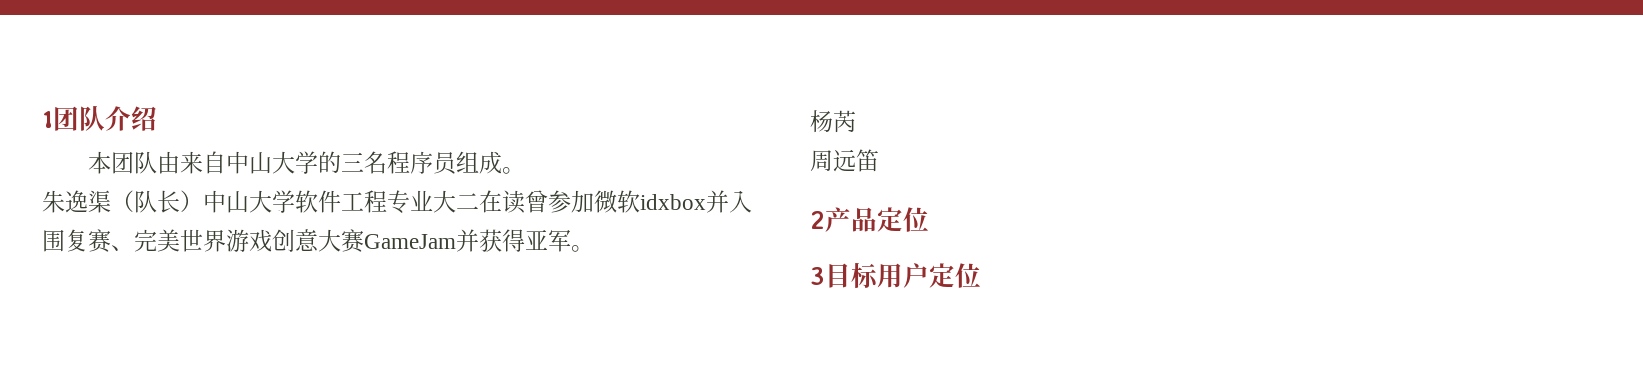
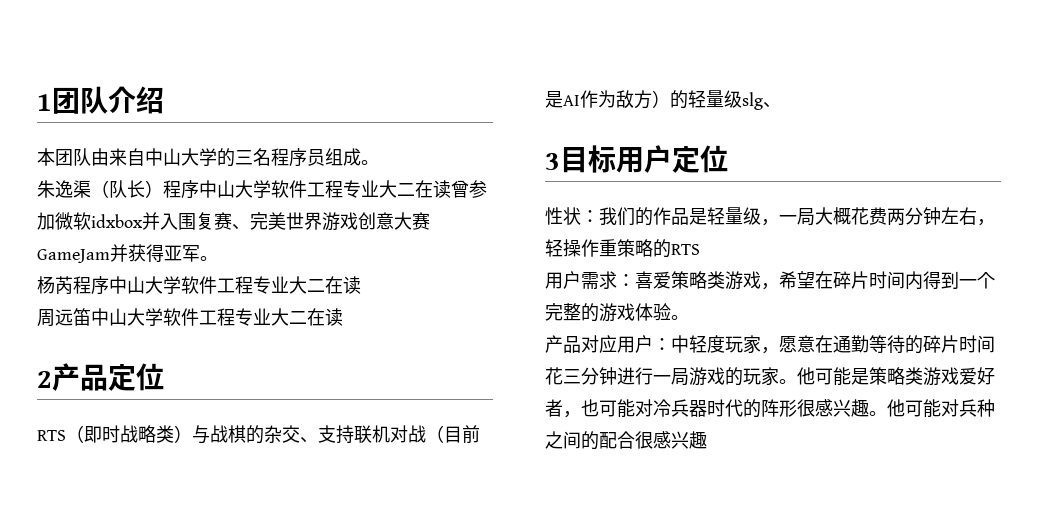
(203, 201) none -> [163,180,199,199] 程序
[810,149,879,172] [810,207,929,232] [810,262,981,289] // 周远笛 // 2产品定位 // 3目标用户定位 -> [73,276,361,295] [37,308,343,327] [37,363,164,391] [37,425,480,444] [545,90,781,110] [545,145,728,173] [545,207,995,226] [545,239,700,258] [545,271,995,290] [545,303,689,322] [545,335,995,354] [545,367,995,386] [545,399,995,418] [545,431,707,450] 程序中山大学软件工程专业大二在读 // 周远笛中山大学软件工程专业大二在读 // 2产品定位 // RTS（即时战略类）与战棋的杂交、支持联机对战（目前是AI作为敌方）的轻量级slg、 // 3目标用户定位 // 性状：我们的作品是轻量级，一局大概花费两分钟左右，轻操作重策略的RTS // 用户需求：喜爱策略类游戏，希望在碎片时间内得到一个完整的游戏体验。 // 产品对应用户：中轻度玩家，愿意在通勤等待的碎片时间花三分钟进行一局游戏的玩家。他可能是策略类游戏爱好者，也可能对冷兵器时代的阵形很感兴趣。他可能对兵种之间的配合很感兴趣

